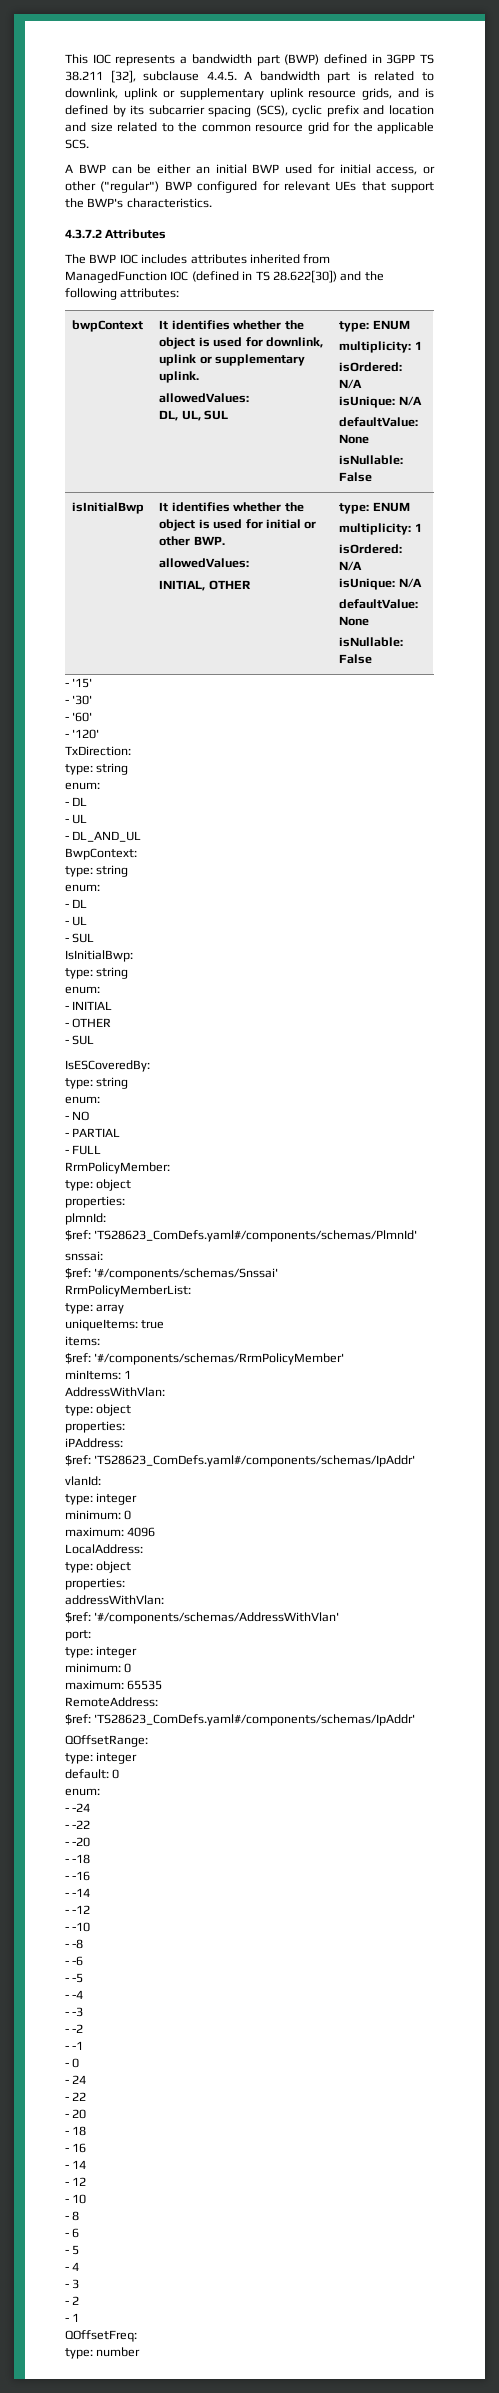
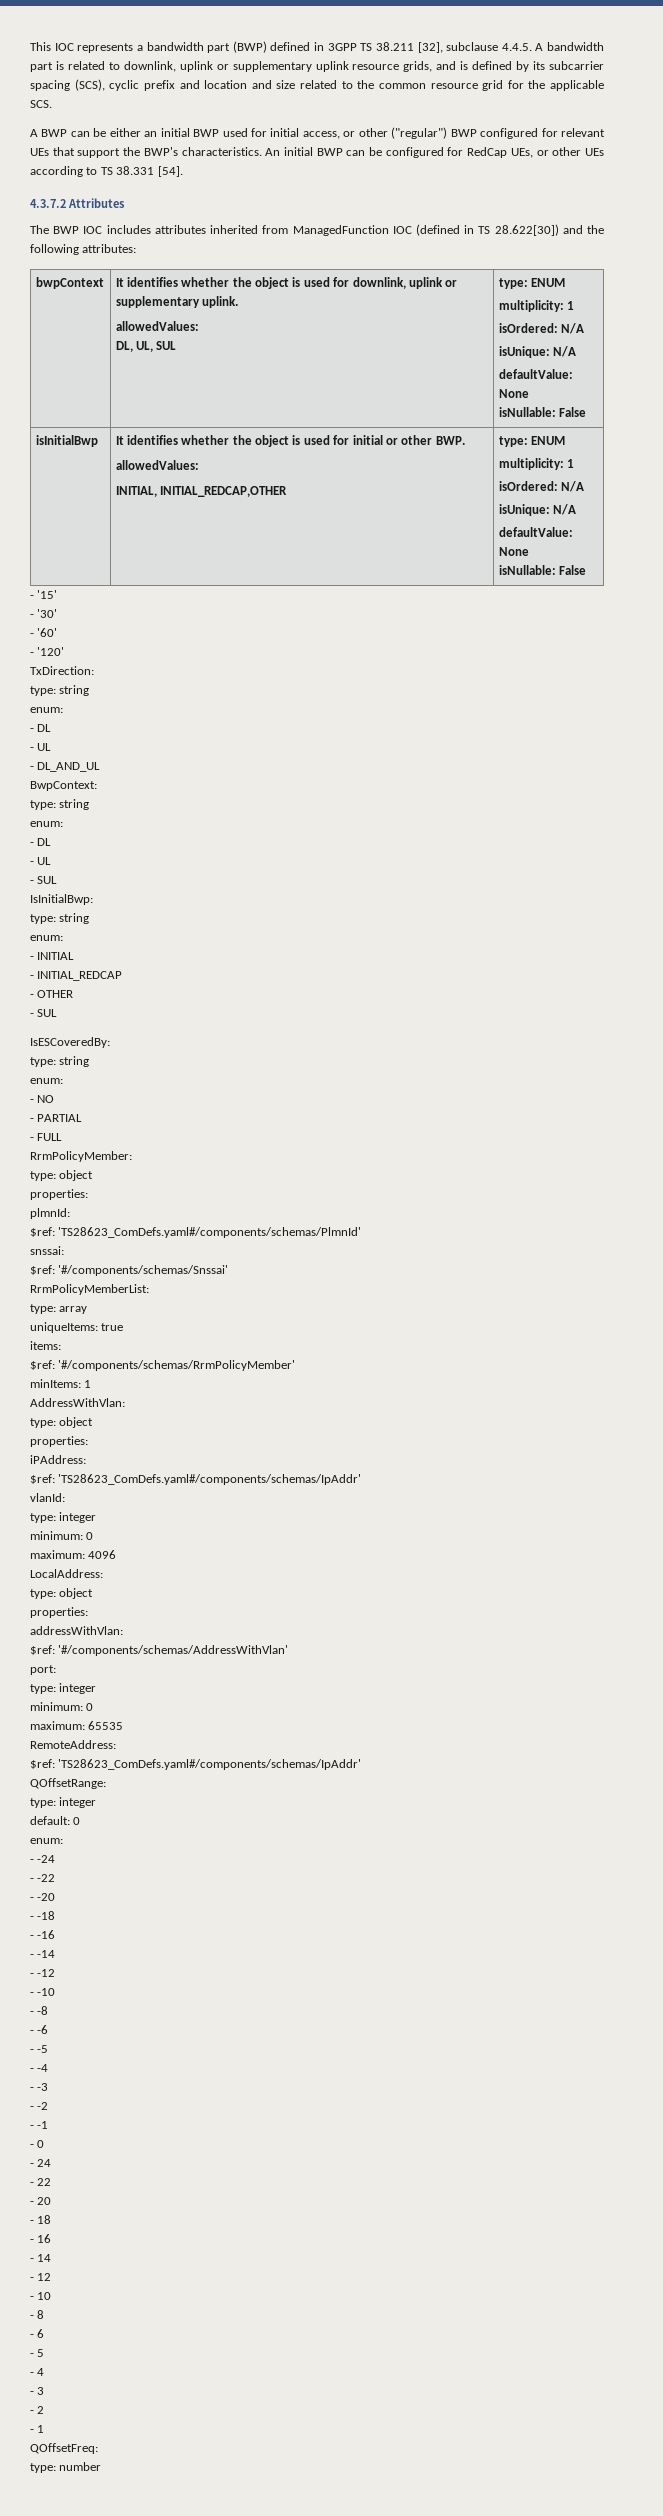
(212, 203) none -> [265,147,604,158] [30,166,183,177] An initial BWP can be configured for RedCap UEs, or other UEs according to TS 38.331 [54].
[208,580,251,590] OTHER -> [159,486,287,497] INITIAL_REDCAP,OTHER
(113, 1005) none -> [30,971,123,981] // - INITIAL_REDCAP

